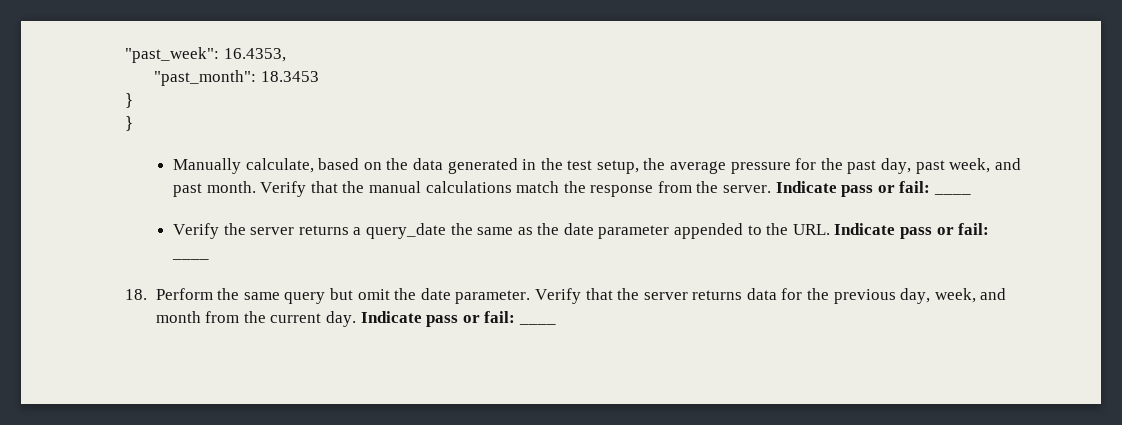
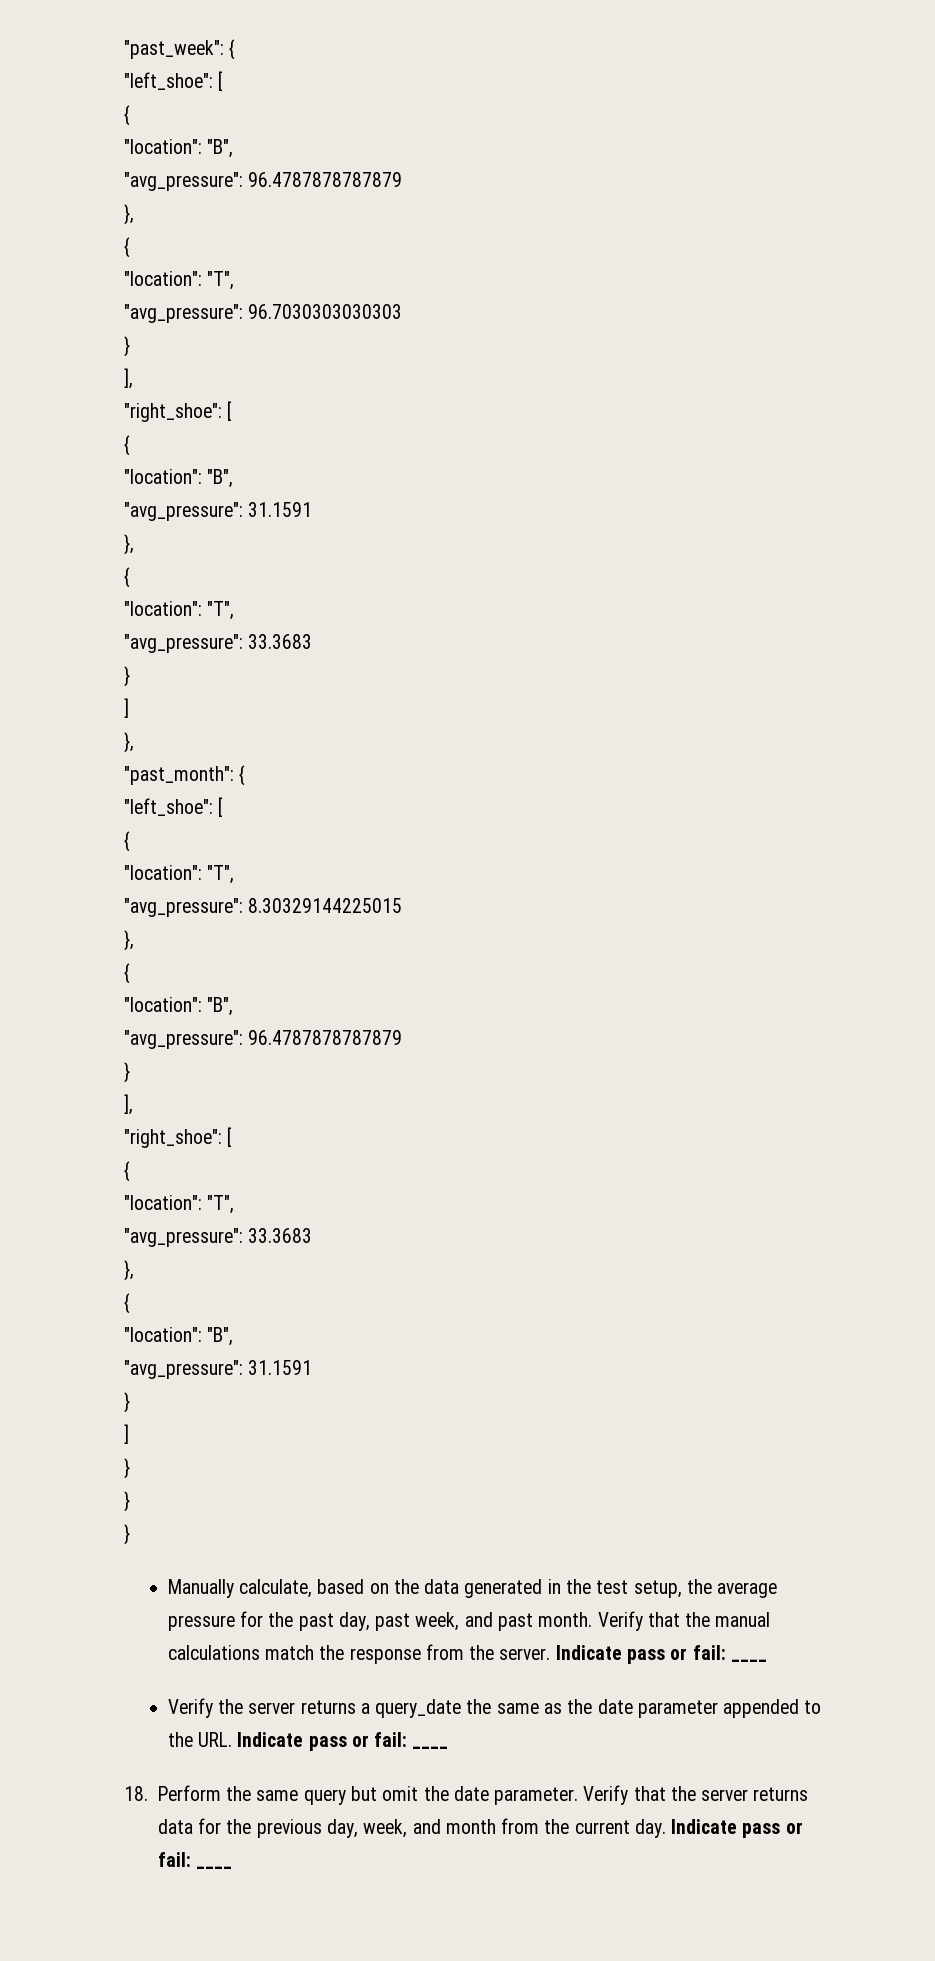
[223,48,286,62] [154,70,319,86] 16.4353, // "past_month": 18.3453 -> [229,39,236,60] [124,71,224,91] [124,105,131,126] [124,139,234,158] [124,172,403,191] [124,204,135,225] [124,237,131,258] [124,271,235,290] [124,304,403,323] [124,336,131,357] [124,368,134,389] [124,401,233,422] [124,435,131,456] [124,469,234,488] [124,502,313,521] [124,534,135,555] [124,567,131,588] [124,601,235,620] [124,634,313,653] [124,666,131,687] [124,698,130,718] [124,732,135,753] [124,765,246,786] [124,797,224,817] [124,831,131,852] [124,865,235,884] [124,898,403,917] [124,930,135,951] [124,963,131,984] [124,997,234,1016] [124,1030,403,1049] [124,1062,131,1083] [124,1094,134,1115] [124,1127,233,1148] [124,1161,131,1182] [124,1195,235,1214] [124,1228,313,1247] [124,1260,135,1281] [124,1293,131,1314] [124,1327,234,1346] [124,1360,313,1379] [124,1392,131,1413] [124,1424,130,1444] [124,1458,131,1479] { // "left_shoe": [ // { // "location": "B", // "avg_pressure": 96.4787878787879 // }, // { // "location": "T", // "avg_pressure": 96.7030303030303 // } // ], // "right_shoe": [ // { // "location": "B", // "avg_pressure": 31.1591 // }, // { // "location": "T", // "avg_pressure": 33.3683 // } // ] // }, // "past_month": { // "left_shoe": [ // { // "location": "T", // "avg_pressure": 8.30329144225015 // }, // { // "location": "B", // "avg_pressure": 96.4787878787879 // } // ], // "right_shoe": [ // { // "location": "T", // "avg_pressure": 33.3683 // }, // { // "location": "B", // "avg_pressure": 31.1591 // } // ] // }

